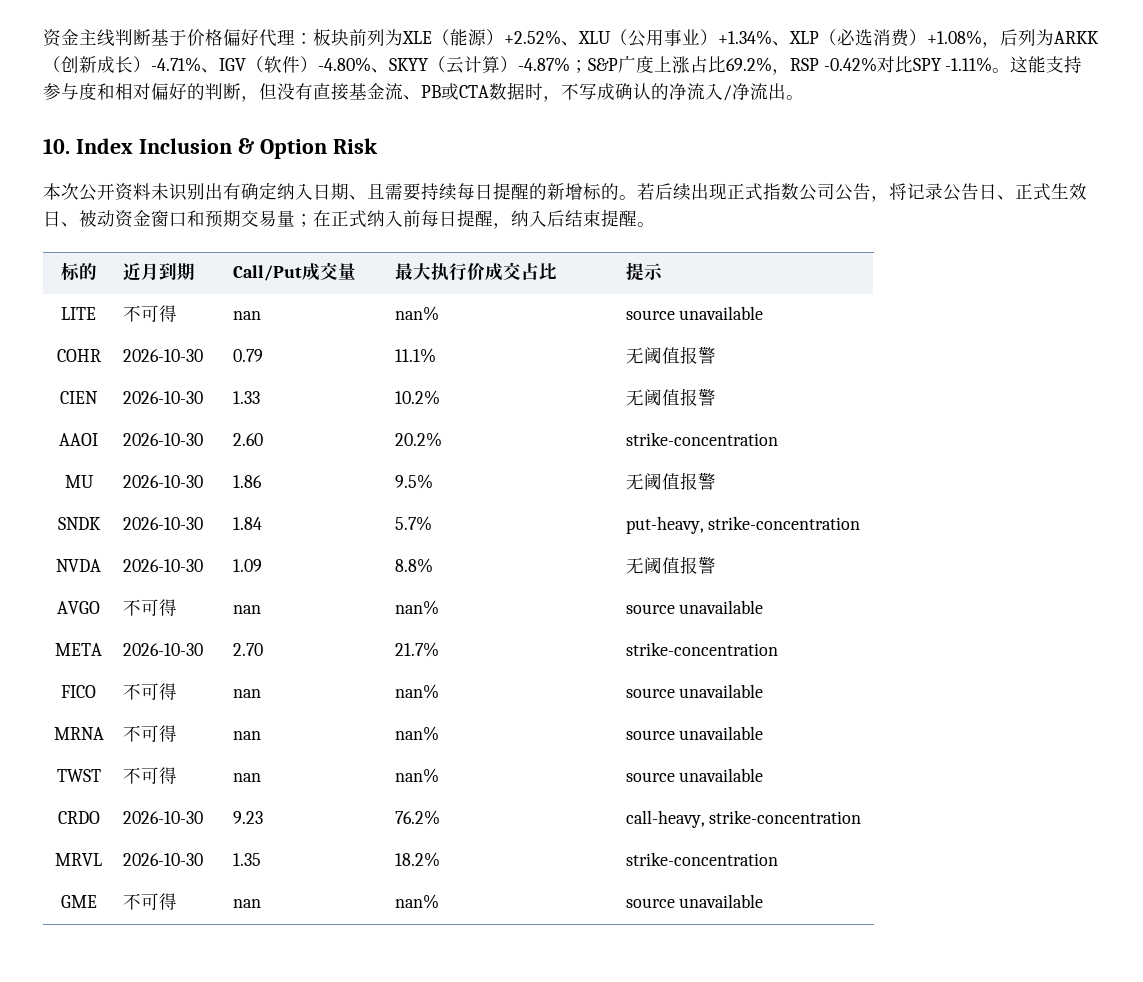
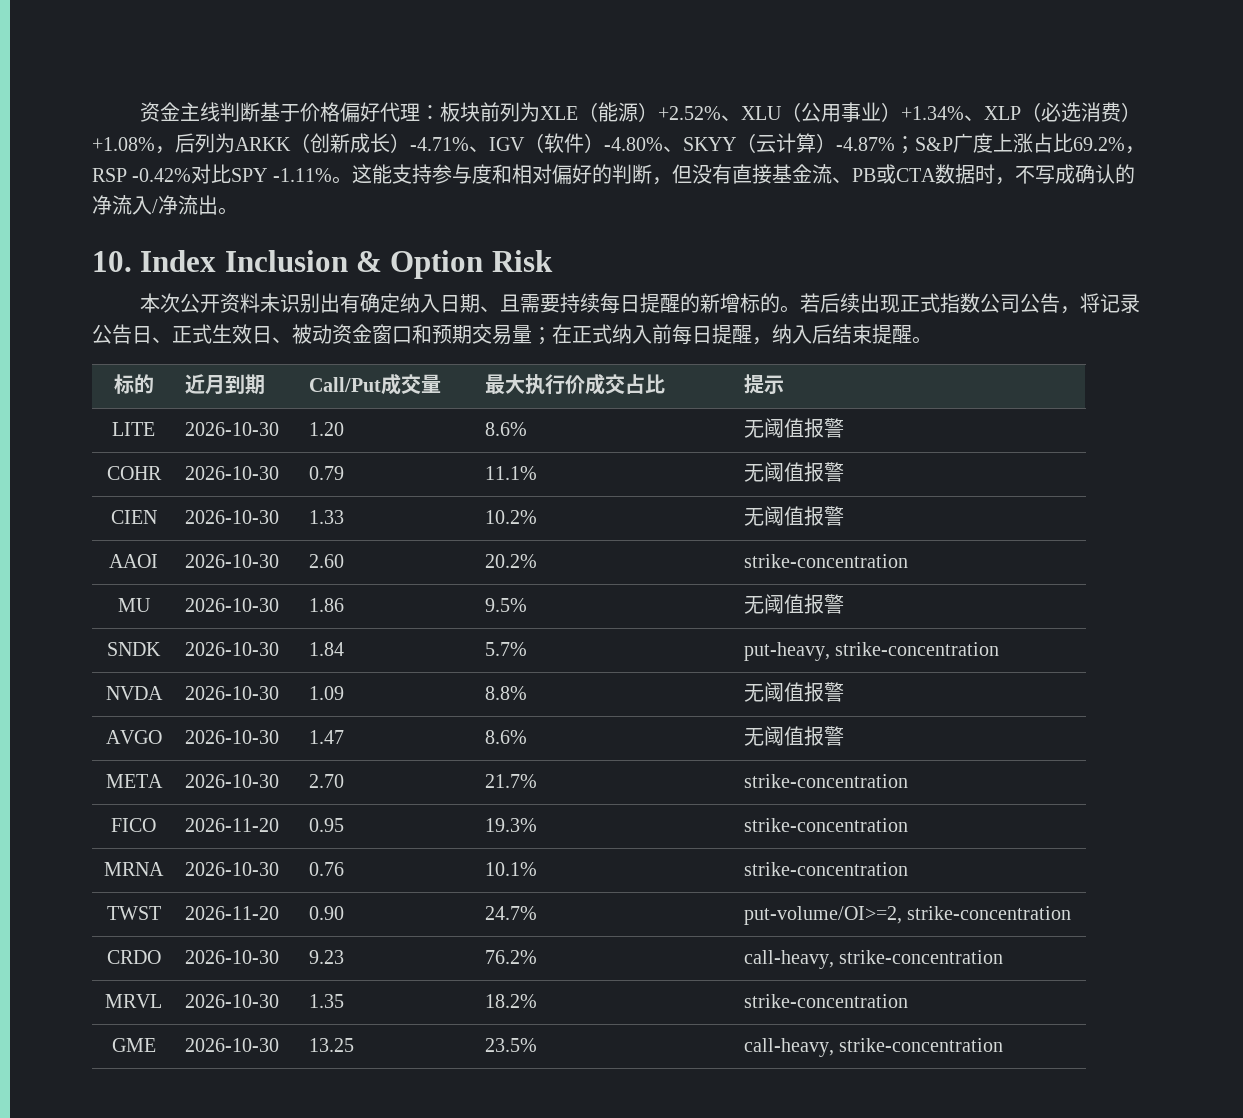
[122,305,177,322] [232,311,261,320] [394,306,439,321] [625,306,764,320] 不可得 | nan | nan% | source unavailable -> [185,422,280,436] [309,422,345,436] [485,422,528,436] [744,418,845,438] 2026-10-30 | 1.20 | 8.6% | 无阈值报警
[122,599,177,616] [232,605,261,614] [394,600,439,615] [625,600,764,614] 不可得 | nan | nan% | source unavailable -> [185,730,280,744] [309,730,345,744] [485,730,528,744] [744,726,845,746] 2026-10-30 | 1.47 | 8.6% | 无阈值报警
[122,683,177,700] [232,689,261,698] [394,684,439,699] [625,684,764,698] [53,727,104,740] [122,725,177,742] [232,731,261,740] [394,726,439,741] [625,726,764,740] [56,769,101,782] [122,767,177,784] [232,773,261,782] [394,768,439,783] [625,768,764,782] 不可得 | nan | nan% | source unavailable // MRNA | 不可得 | nan | nan% | source unavailable // TWST | 不可得 | nan | nan% | source unavailable -> [185,818,280,832] [309,818,345,832] [485,818,538,832] [744,818,909,832] [104,862,164,876] [185,862,280,876] [309,862,345,876] [485,862,538,876] [744,862,909,876] [106,906,161,920] [185,906,280,920] [309,906,345,920] [485,906,538,920] [744,906,1072,925] 2026-11-20 | 0.95 | 19.3% | strike-concentration // MRNA | 2026-10-30 | 0.76 | 10.1% | strike-concentration // TWST | 2026-11-20 | 0.90 | 24.7% | put-volume/OI>=2, strike-concentration
[122,893,177,910] [232,899,261,908] [394,894,439,909] [625,894,764,908] 不可得 | nan | nan% | source unavailable -> [185,1038,280,1052] [309,1038,355,1052] [485,1038,538,1052] [744,1038,1004,1057] 2026-10-30 | 13.25 | 23.5% | call-heavy, strike-concentration

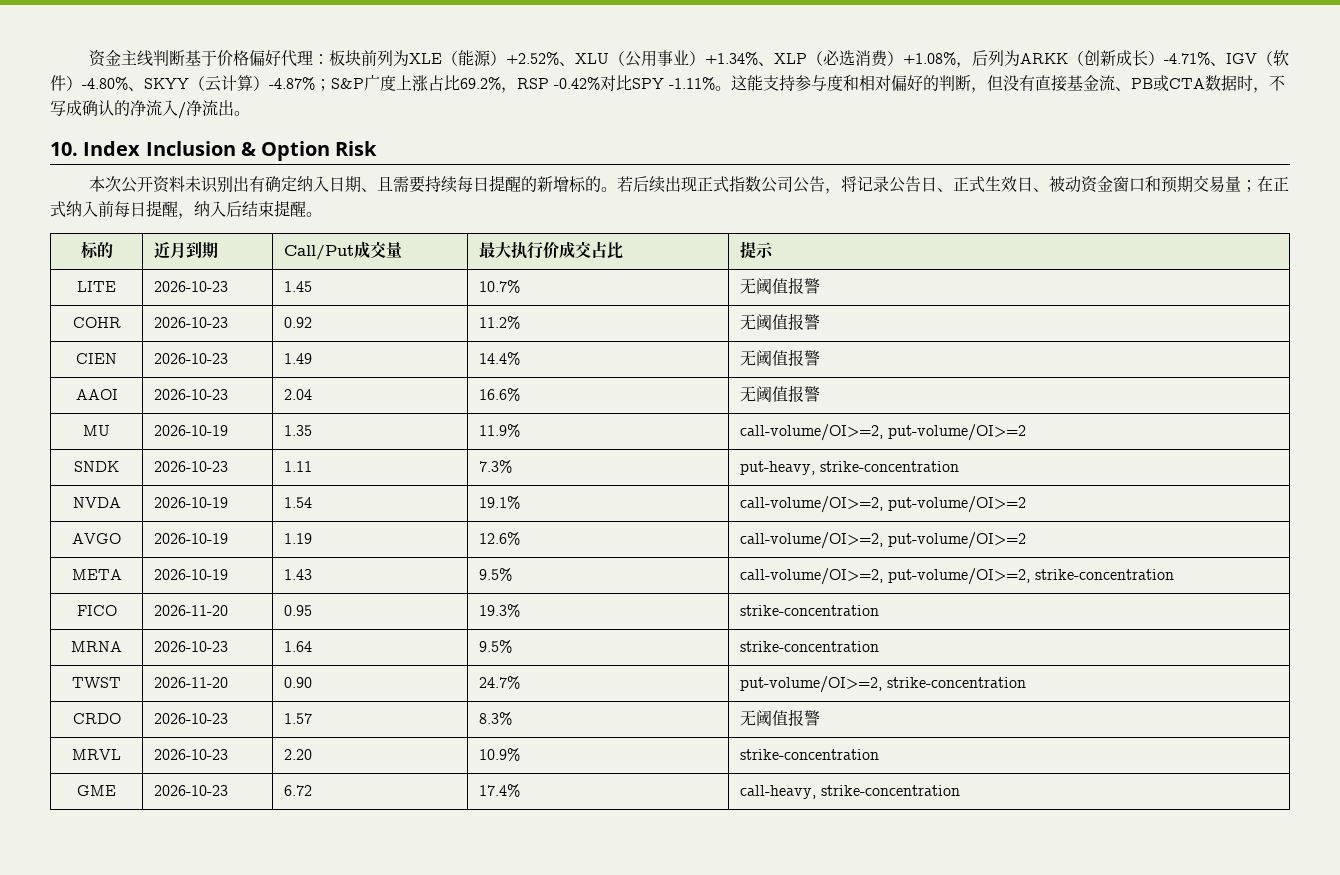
[185,422,280,436] [309,422,345,436] [485,422,528,436] 2026-10-30 | 1.20 | 8.6% -> [154,281,229,292] [284,281,313,292] [479,280,521,293] 2026-10-23 | 1.45 | 10.7%
[185,466,280,480] [309,466,345,480] [485,466,538,480] 2026-10-30 | 0.79 | 11.1% -> [154,317,229,328] [284,317,313,328] [479,316,521,329] 2026-10-23 | 0.92 | 11.2%
[185,510,280,524] [309,510,345,524] [485,510,538,524] 2026-10-30 | 1.33 | 10.2% -> [154,353,229,364] [284,353,313,364] [479,352,521,365] 2026-10-23 | 1.49 | 14.4%
[185,554,280,568] [309,554,345,568] [485,554,538,568] [744,554,909,568] [117,598,151,612] [185,598,280,612] [309,598,345,612] [485,598,528,612] [744,594,845,614] [107,642,161,656] [185,642,280,656] [309,642,345,656] [485,642,528,656] [744,642,1000,661] [105,686,163,700] [185,686,280,700] [309,686,345,700] [485,686,528,700] [744,682,845,702] [105,730,162,744] [185,730,280,744] [309,730,345,744] [485,730,528,744] [744,726,845,746] [105,774,163,788] [185,774,280,788] [309,774,345,788] [485,774,538,788] 2026-10-30 | 2.60 | 20.2% | strike-concentration // MU | 2026-10-30 | 1.86 | 9.5% | 无阈值报警 // SNDK | 2026-10-30 | 1.84 | 5.7% | put-heavy, strike-concentration // NVDA | 2026-10-30 | 1.09 | 8.8% | 无阈值报警 // AVGO | 2026-10-30 | 1.47 | 8.6% | 无阈值报警 // META | 2026-10-30 | 2.70 | 21.7% | -> [154,389,229,400] [284,389,313,400] [479,388,521,401] [740,385,821,402] [83,425,110,436] [154,425,229,436] [284,425,313,436] [479,424,521,437] [740,424,1027,441] [74,461,119,472] [154,461,229,472] [284,461,313,472] [479,460,513,473] [740,461,960,475] [72,497,121,508] [154,497,229,508] [284,497,313,508] [479,496,521,509] [740,496,1027,513] [72,533,121,544] [154,533,229,544] [284,533,313,544] [479,532,521,545] [740,532,1027,549] [71,569,122,580] [154,569,229,580] [284,569,313,580] [479,568,513,581] [740,568,1031,585] 2026-10-23 | 2.04 | 16.6% | 无阈值报警 // MU | 2026-10-19 | 1.35 | 11.9% | call-volume/OI>=2, put-volume/OI>=2 // SNDK | 2026-10-23 | 1.11 | 7.3% | put-heavy, strike-concentration // NVDA | 2026-10-19 | 1.54 | 19.1% | call-volume/OI>=2, put-volume/OI>=2 // AVGO | 2026-10-19 | 1.19 | 12.6% | call-volume/OI>=2, put-volume/OI>=2 // META | 2026-10-19 | 1.43 | 9.5% | call-volume/OI>=2, put-volume/OI>=2,
[185,862,280,876] [309,862,345,876] [485,862,538,876] 2026-10-30 | 0.76 | 10.1% -> [154,641,229,652] [284,641,313,652] [479,640,513,653] 2026-10-23 | 1.64 | 9.5%
[185,950,280,964] [309,950,345,964] [485,950,538,964] [744,950,1004,969] [105,994,162,1008] [185,994,280,1008] [309,994,345,1008] [485,994,538,1008] 2026-10-30 | 9.23 | 76.2% | call-heavy, strike-concentration // MRVL | 2026-10-30 | 1.35 | 18.2% -> [154,713,229,724] [284,713,313,724] [479,712,513,725] [740,709,821,726] [72,749,121,760] [154,749,229,760] [284,749,313,760] [479,748,521,761] 2026-10-23 | 1.57 | 8.3% | 无阈值报警 // MRVL | 2026-10-23 | 2.20 | 10.9%
[185,1038,280,1052] [309,1038,355,1052] [485,1038,538,1052] 2026-10-30 | 13.25 | 23.5% -> [154,785,229,796] [284,785,313,796] [479,784,521,797] 2026-10-23 | 6.72 | 17.4%

